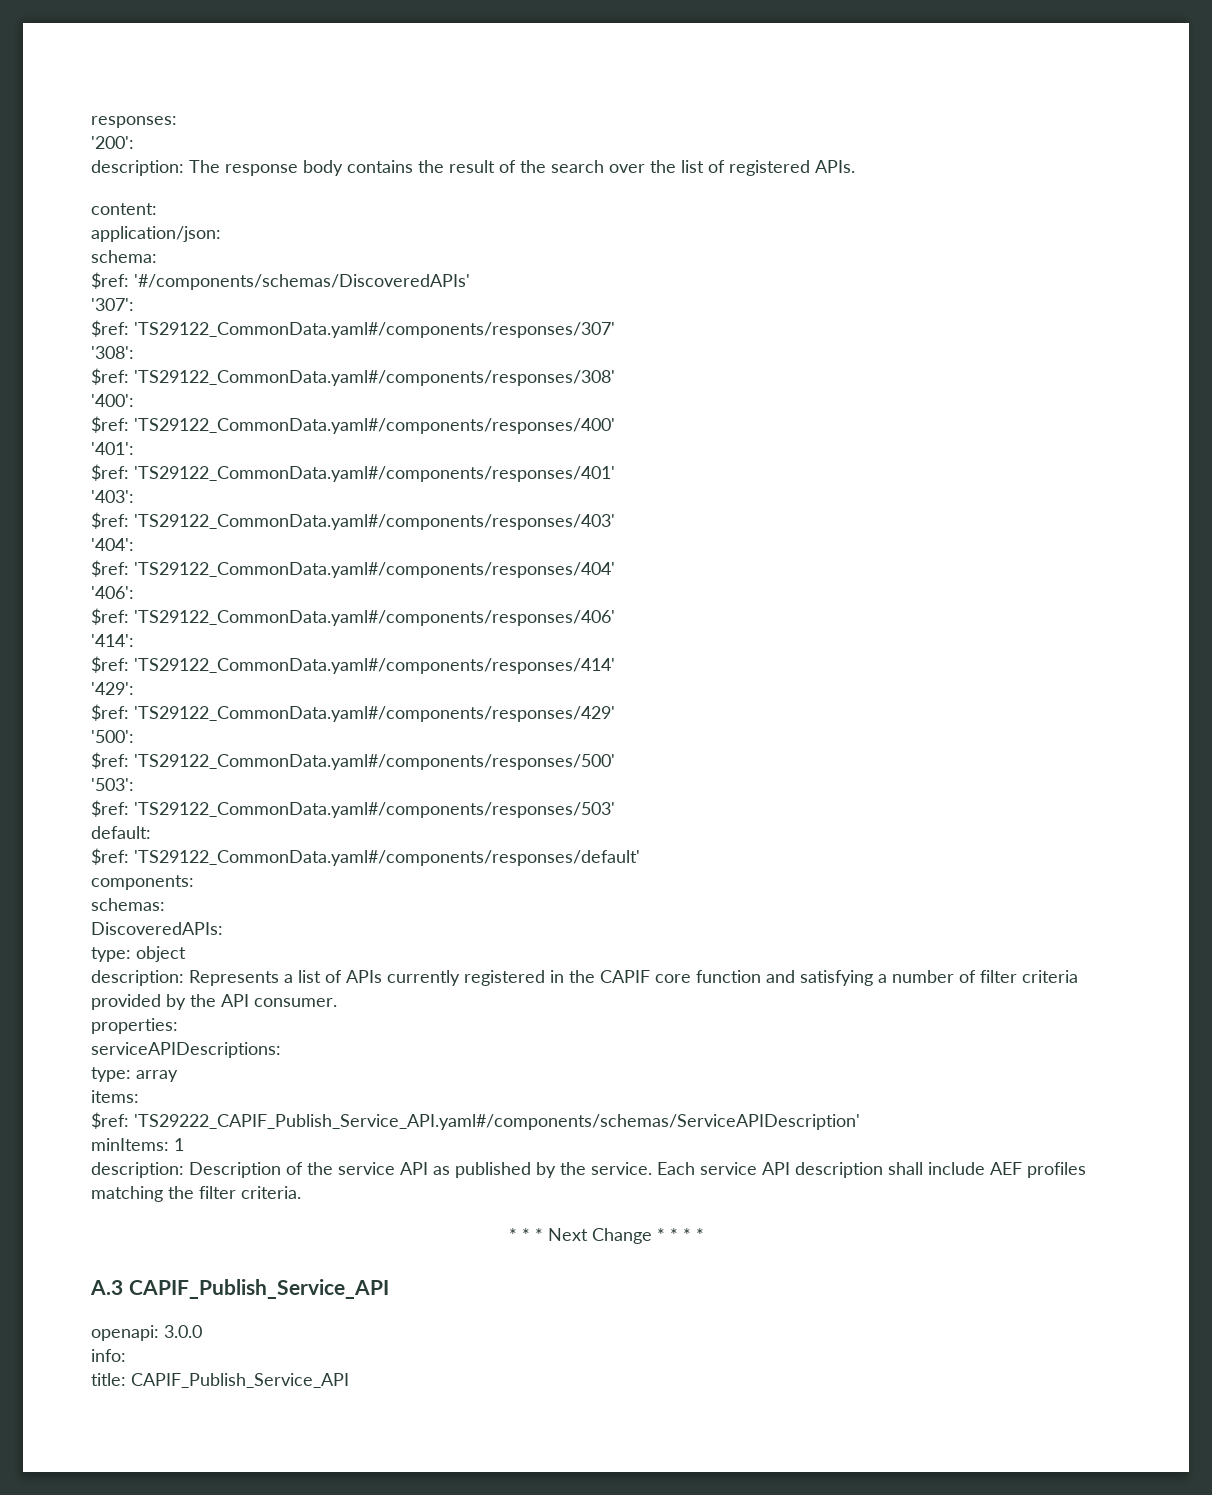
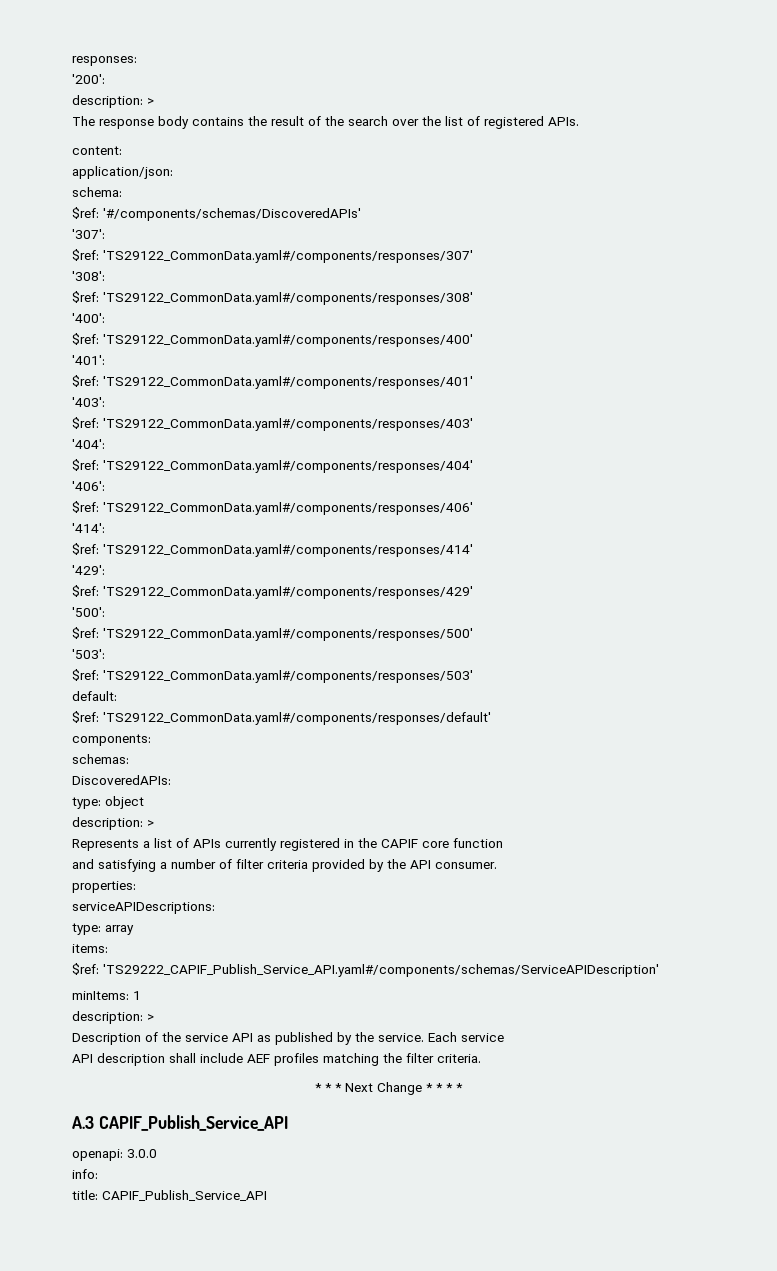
(184, 168) none -> [147,98,154,105] > //
(184, 978) none -> [147,820,154,827] > //
(761, 976) none -> (503, 843) //
(184, 1170) none -> [147,1014,154,1021] > //
(757, 1168) none -> (504, 1037) //

